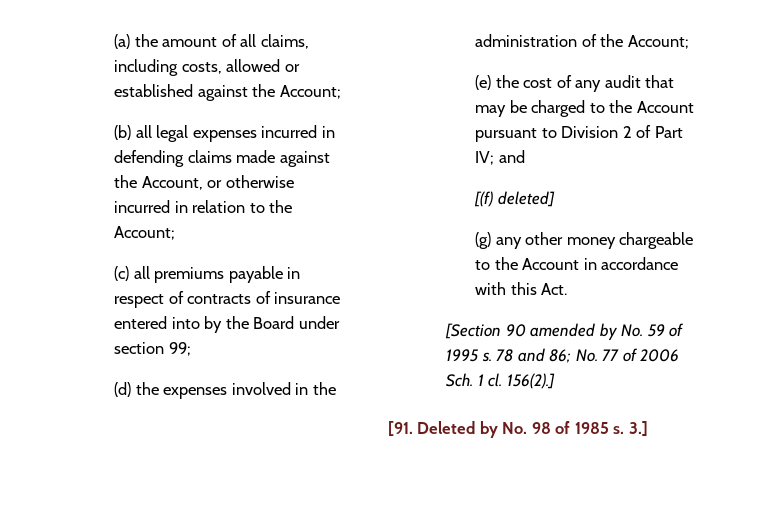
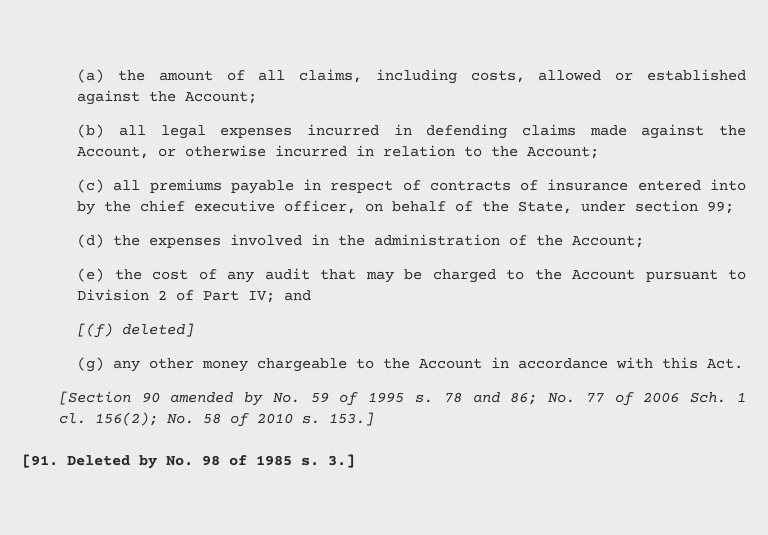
[253,316,295,329] Board -> [140,200,573,214] chief executive officer, on behalf of the State,
[506,373,555,389] 156(2).] -> [94,412,374,427] 156(2); No. 58 of 2010 s. 153.]

